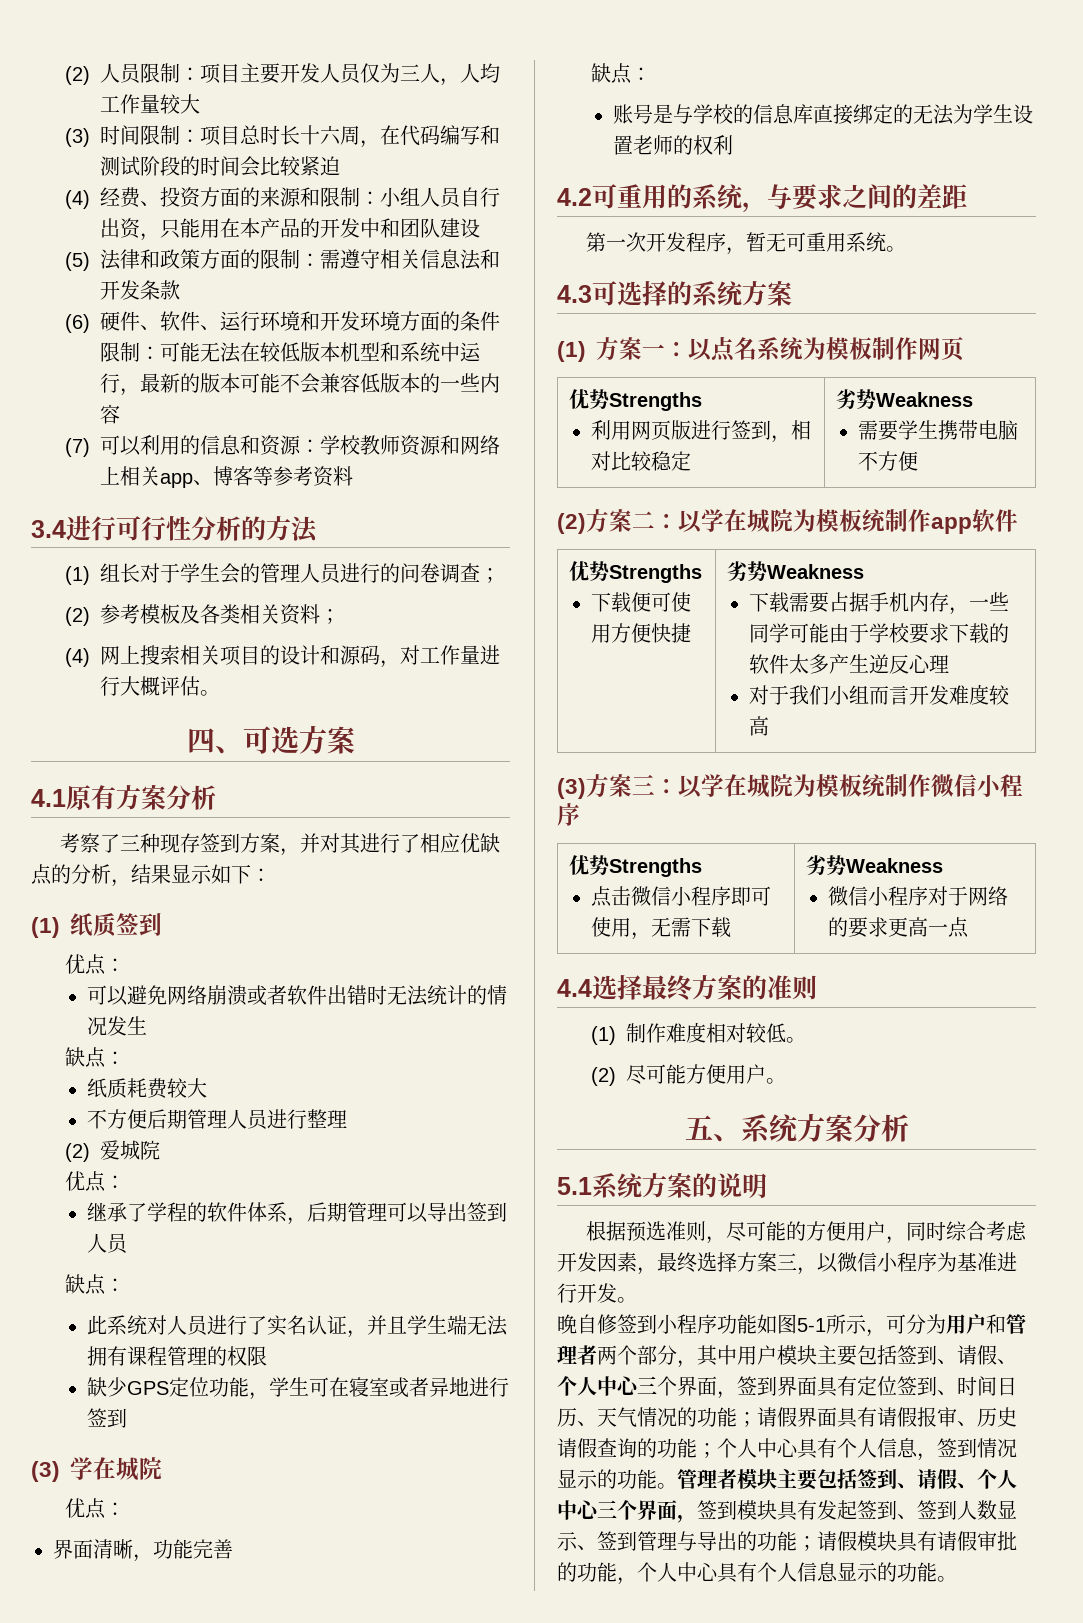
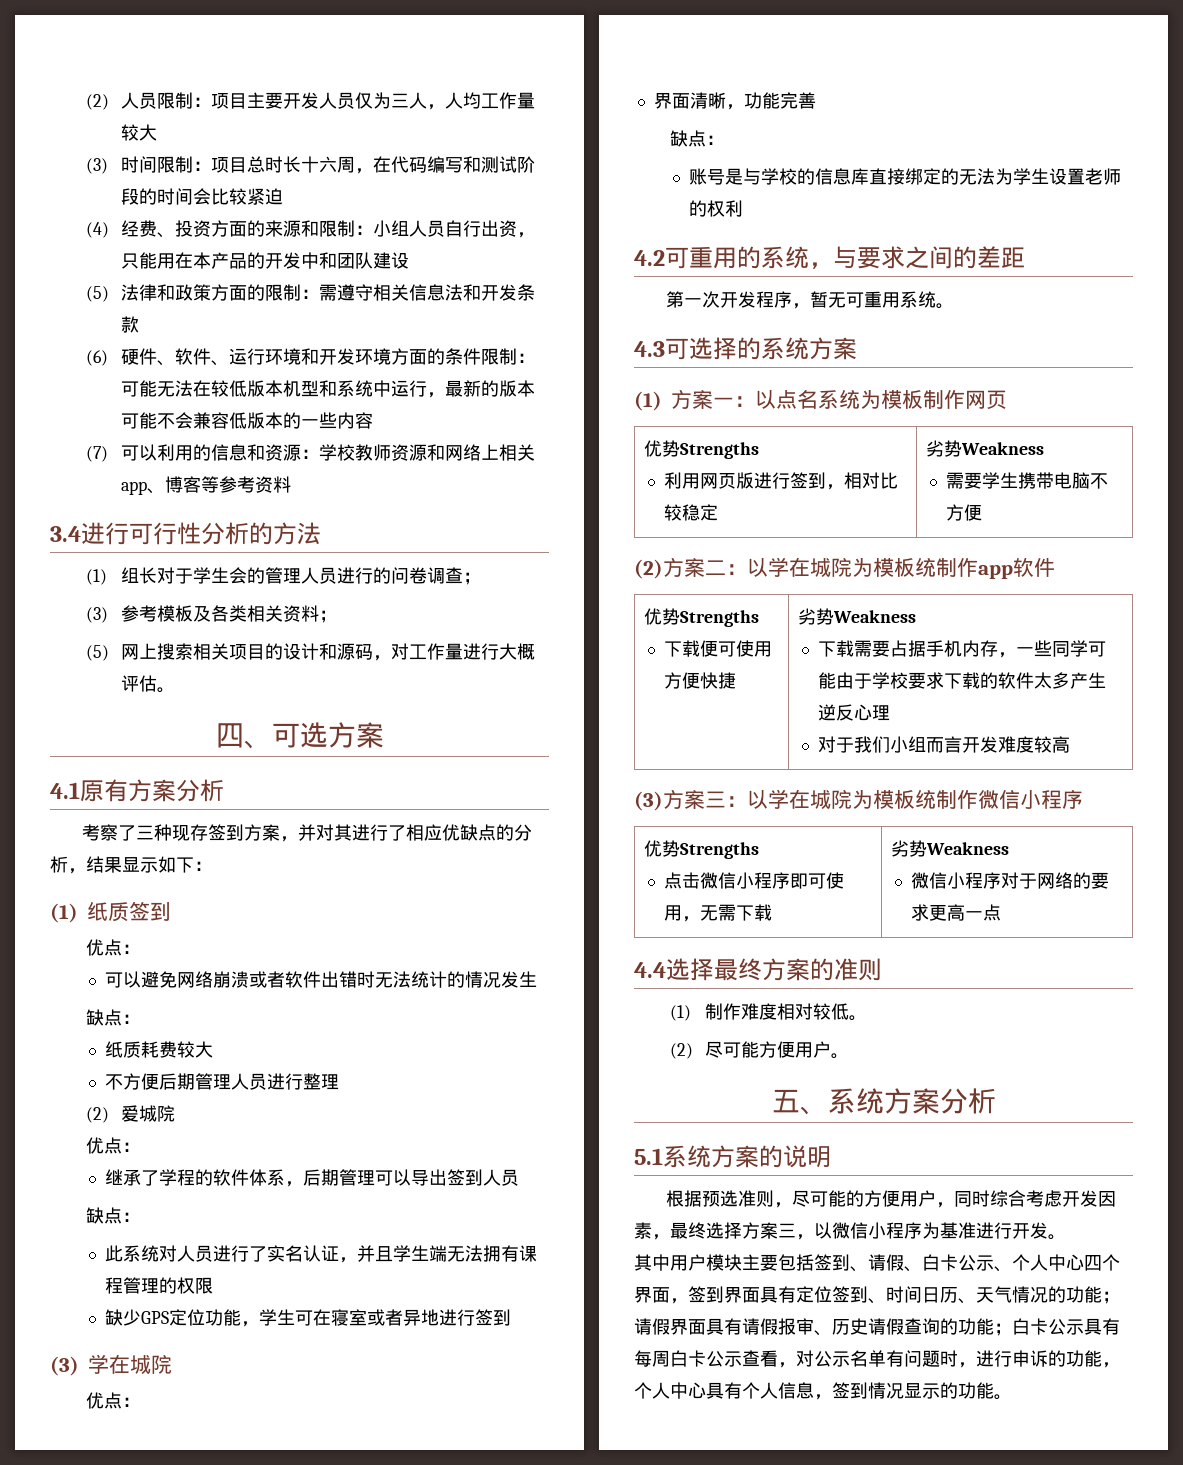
[65,607,91,626] (2) -> [85,607,108,623] (3)
[65,648,91,667] (4) -> [85,645,109,661] (5)
[557,1314,1026,1337] [557,1345,697,1368] 晚自修签到小程序功能如图5-1所示，可分为用户和管理者两个部分， -> (1066, 1237) none
[557,1376,657,1396] 个人中心三 -> [922,1254,1102,1272] 白卡公示、个人中心四
(717, 1450) none -> [1012,1318,1120,1335] [634,1350,1120,1368] 白卡公示具有每周白卡公示查看，对公示名单有问题时，进行申诉的功能，
[677,1469,1017,1490] [557,1500,1017,1523] [557,1531,1017,1552] [557,1562,957,1585] 管理者模块主要包括签到、请假、个人中心三个界面，签到模块具有发起签到、签到人数显示、签到管理与导出的功能；请假模块具有请假审批的功能，个人中心具有个人信息显示的功能。 -> (1012, 1397) none

